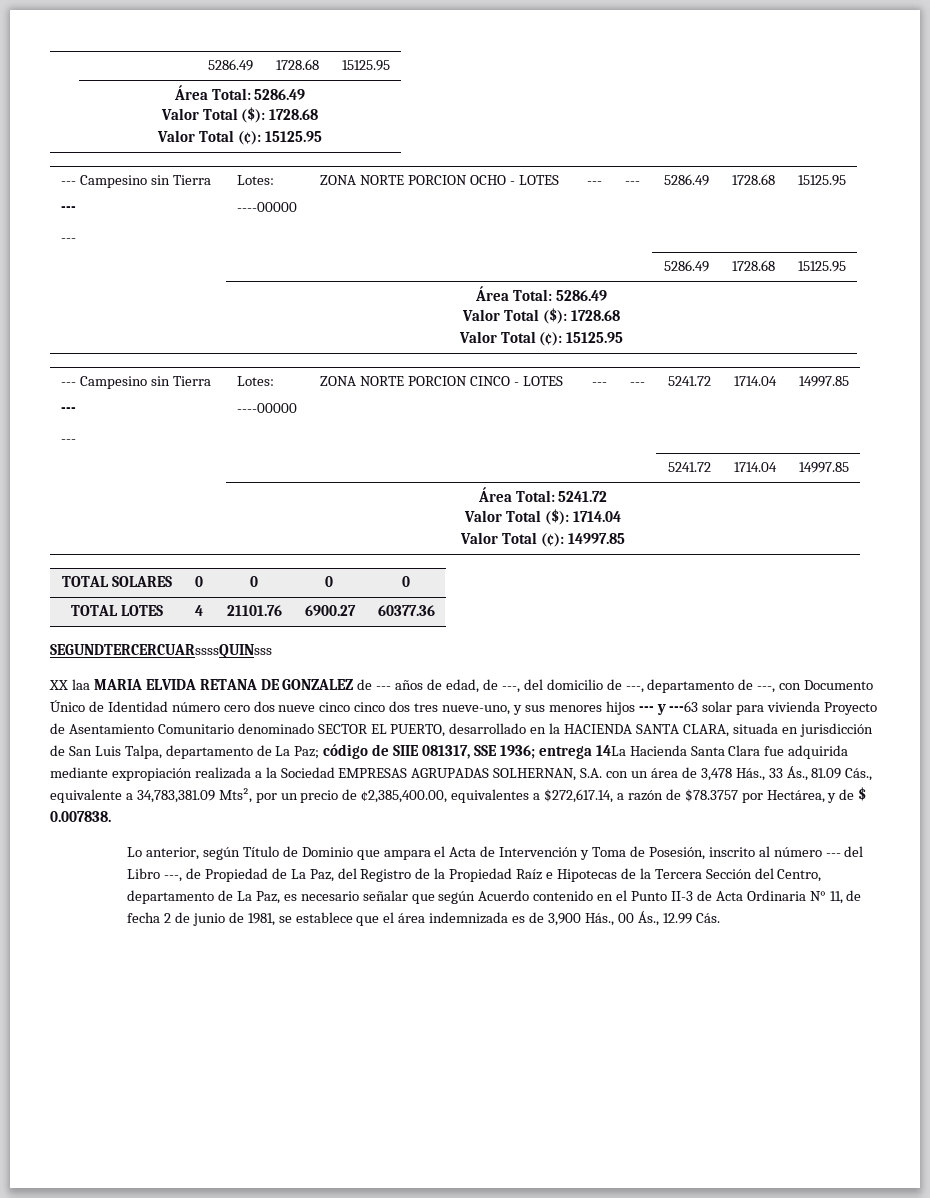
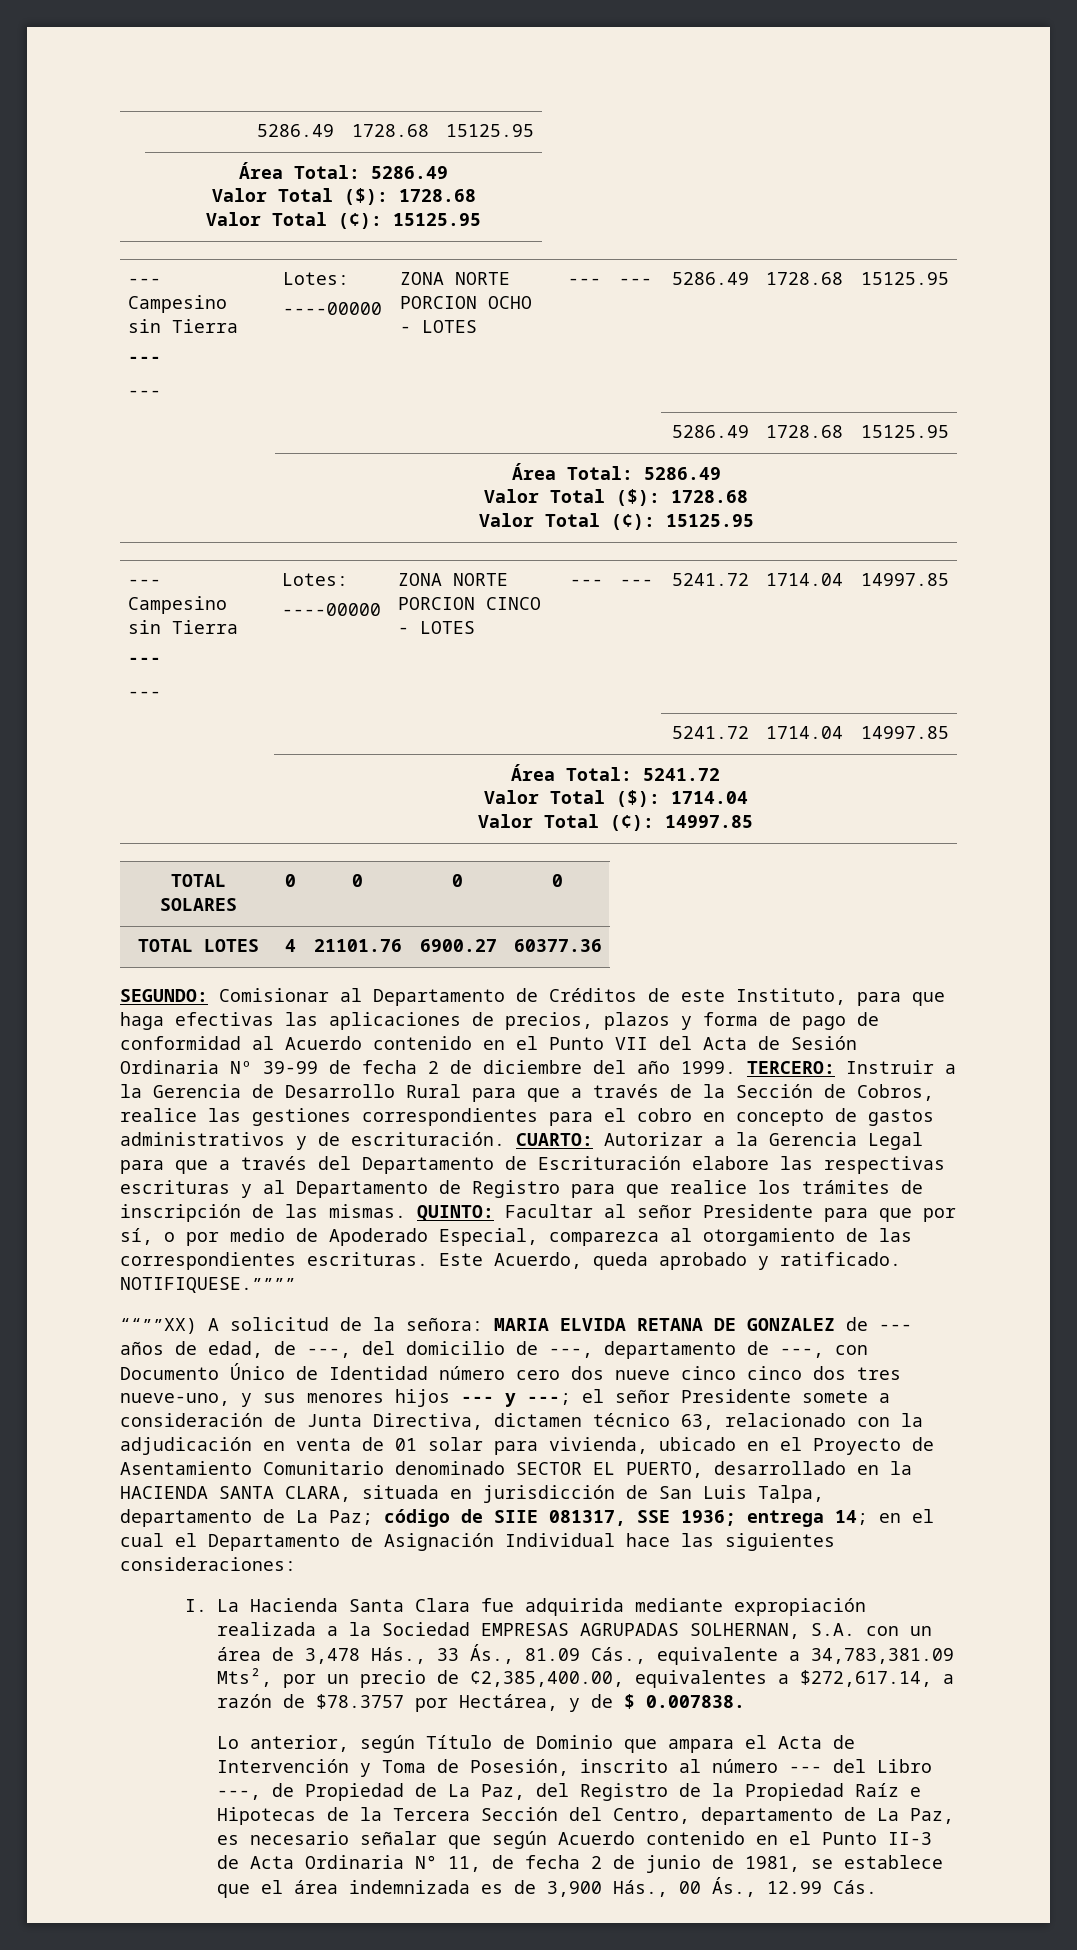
[50,644,272,658] [49,679,90,690] SEGUNDTERCERCUARssssQUINsss // XX laa -> [120,988,945,1006] [120,1012,879,1030] [120,1036,857,1050] [120,1060,956,1074] [120,1084,934,1102] [120,1108,934,1126] [120,1132,923,1150] [120,1156,945,1174] [120,1180,923,1198] [120,1204,956,1222] [120,1228,912,1246] [120,1252,901,1270] [120,1277,296,1293] [120,1317,483,1334] SEGUNDO: Comisionar al Departamento de Créditos de este Instituto, para que haga efectivas las aplicaciones de precios, plazos y forma de pago de conformidad al Acuerdo contenido en el Punto VII del Acta de Sesión Ordinaria Nº 39-99 de fecha 2 de diciembre del año 1999. TERCERO: Instruir a la Gerencia de Desarrollo Rural para que a través de la Sección de Cobros, realice las gestiones correspondientes para el cobro en concepto de gastos administrativos y de escrituración. CUARTO: Autorizar a la Gerencia Legal para que a través del Departamento de Escrituración elabore las respectivas escrituras y al Departamento de Registro para que realice los trámites de inscripción de las mismas. QUINTO: Facultar al señor Presidente para que por sí, o por medio de Apoderado Especial, comparezca al otorgamiento de las correspondientes escrituras. Este Acuerdo, queda aprobado y ratificado. NOTIFIQUESE.”””” // ““””XX) A solicitud de la señora:
[669,701,821,715] ---63 solar para vivienda -> [527,1389,890,1405] [120,1413,923,1430] [120,1437,802,1455] ---; el señor Presidente somete a consideración de Junta Directiva, dictamen técnico 63, relacionado con la adjudicación en venta de 01 solar para vivienda, ubicado en el
[595,745,626,756] 14La -> [835,1509,934,1525] [120,1533,835,1551] [120,1557,296,1571] [184,1599,240,1612] 14; en el cual el Departamento de Asignación Individual hace las siguientes consideraciones: // I. La

